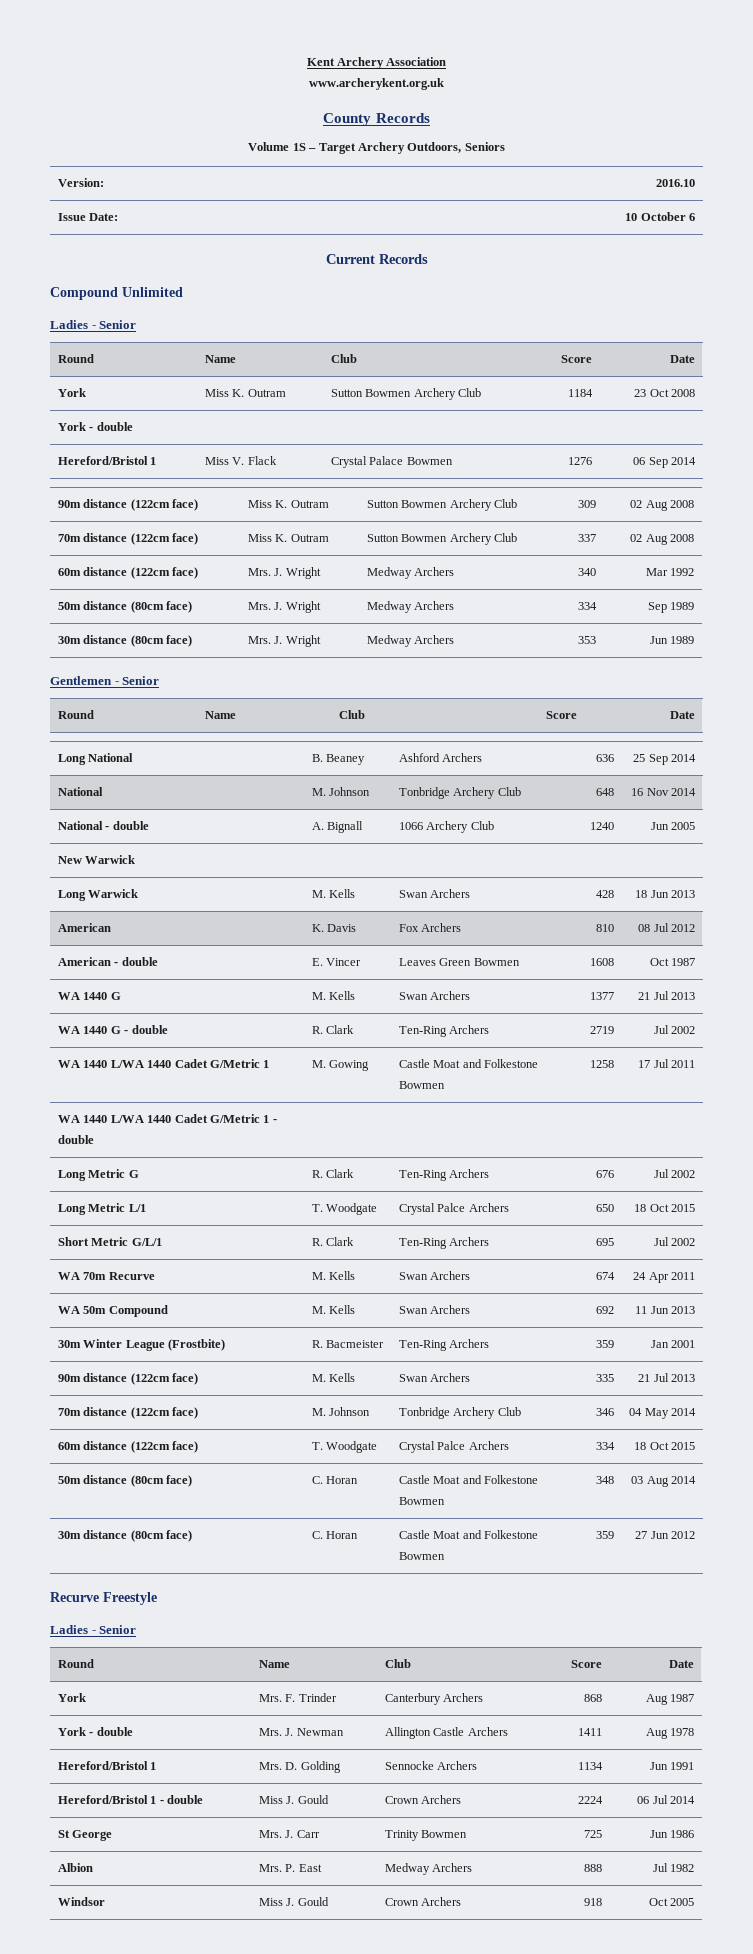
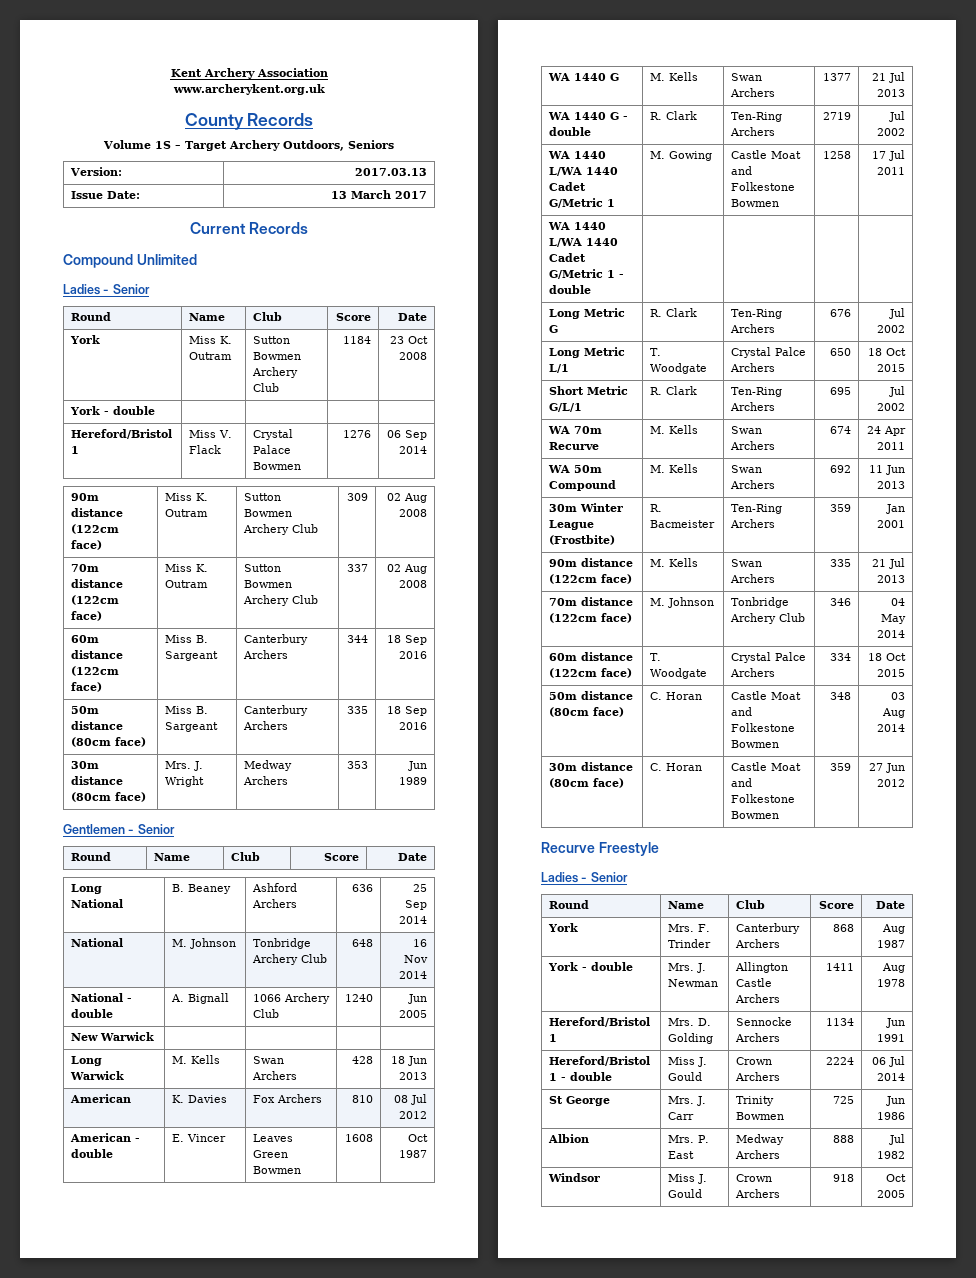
[655,179,695,187] 2016.10 -> [355,168,428,176] 2017.03.13
[625,212,695,221] 10 October 6 -> [331,190,428,199] 13 March 2017
[248,567,321,579] [367,567,455,579] [577,568,596,576] [645,568,694,576] [58,601,193,613] [248,601,321,613] [367,601,455,613] [577,602,597,610] [647,602,694,613] Mrs. J. Wright | Medway Archers | 340 | Mar 1992 // 50m distance (80cm face) | Mrs. J. Wright | Medway Archers | 334 | Sep 1989 -> [164,635,208,643] [164,651,218,661] [243,634,308,645] [242,650,288,659] [347,635,369,643] [387,635,428,645] [399,651,428,659] [70,706,99,714] [70,721,123,730] [70,737,146,747] [164,706,208,714] [164,722,218,732] [243,705,308,716] [242,721,288,730] [347,706,369,714] [387,706,428,716] [399,722,428,730] Miss B. Sargeant | Canterbury Archers | 344 | 18 Sep 2016 // 50m distance (80cm face) | Miss B. Sargeant | Canterbury Archers | 335 | 18 Sep 2016
[327,924,357,932] Davis -> [187,1095,227,1103] Davies

